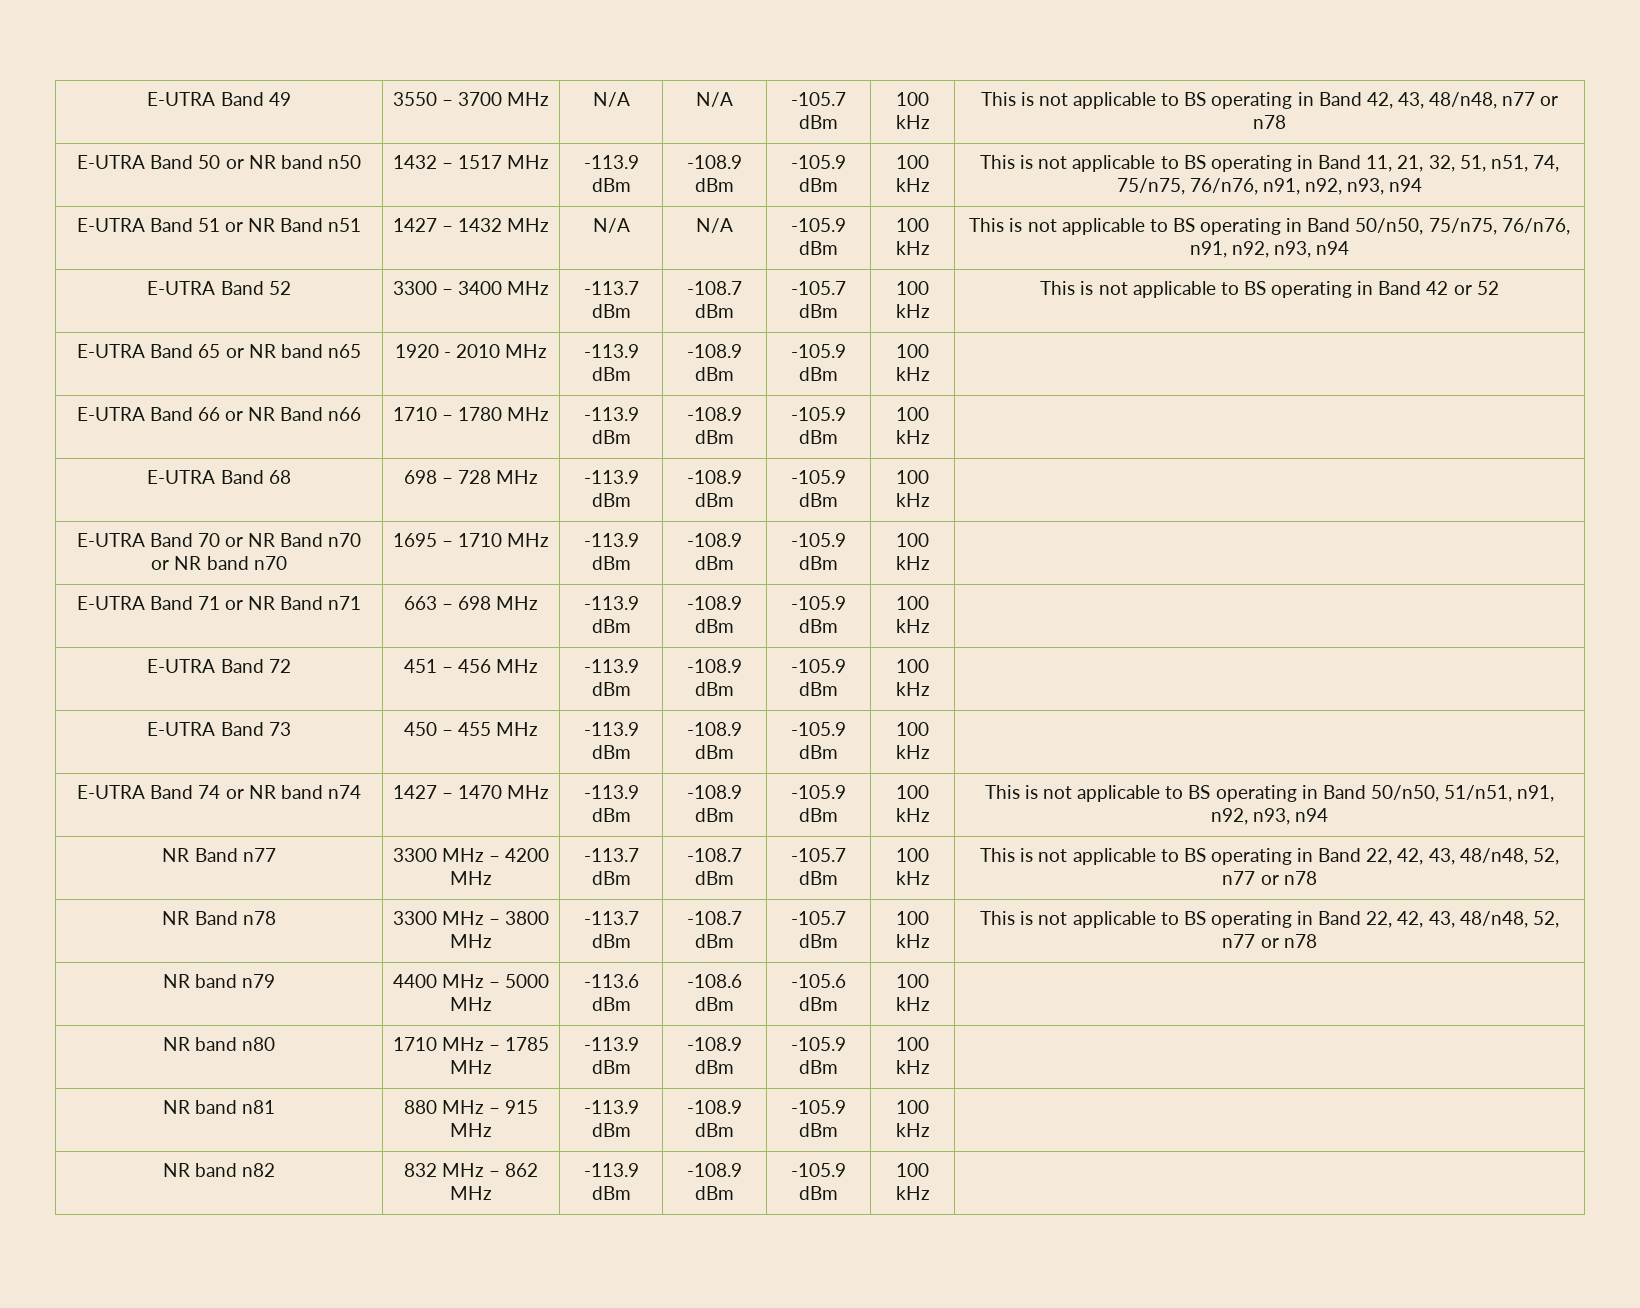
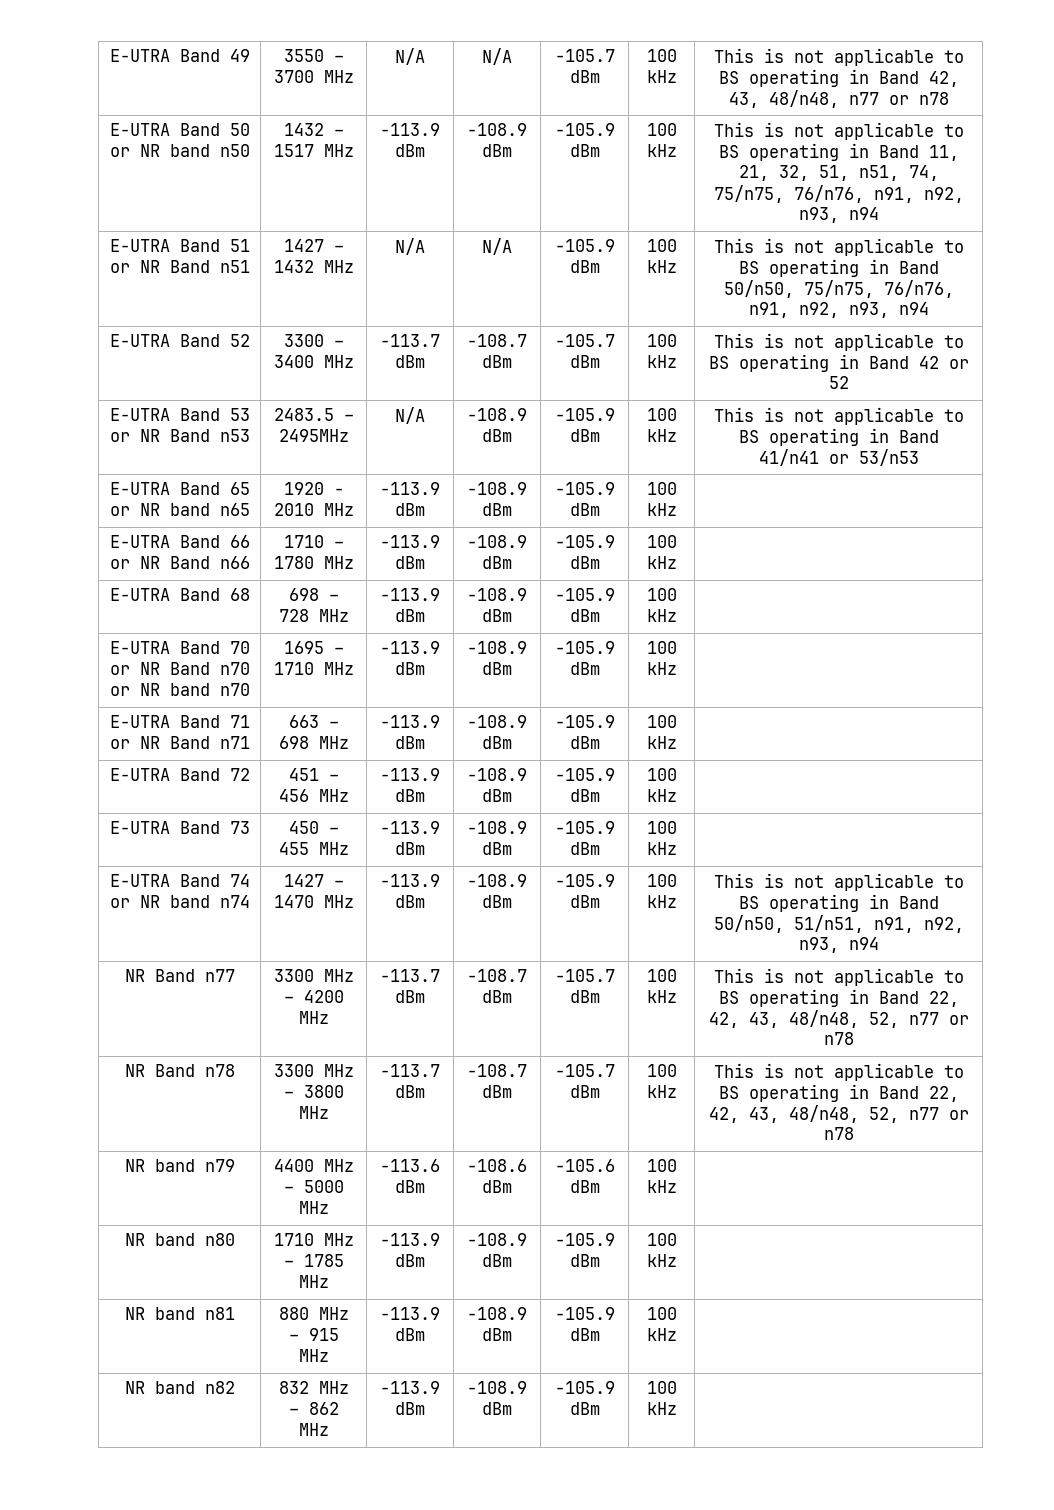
(1499, 288) none -> [109,408,250,421] [109,429,250,442] [273,408,354,421] [278,429,349,442] [395,407,425,424] [467,408,527,421] [482,429,512,442] [554,408,615,421] [569,429,600,442] [646,408,677,421] [646,429,677,442] [713,407,964,425] [738,428,939,446] [758,449,919,466] // E-UTRA Band 53 or NR Band n53 | 2483.5 – 2495MHz | N/A | -108.9 dBm | -105.9 dBm | 100 kHz | This is not applicable to BS operating in Band 41/n41 or 53/n53

